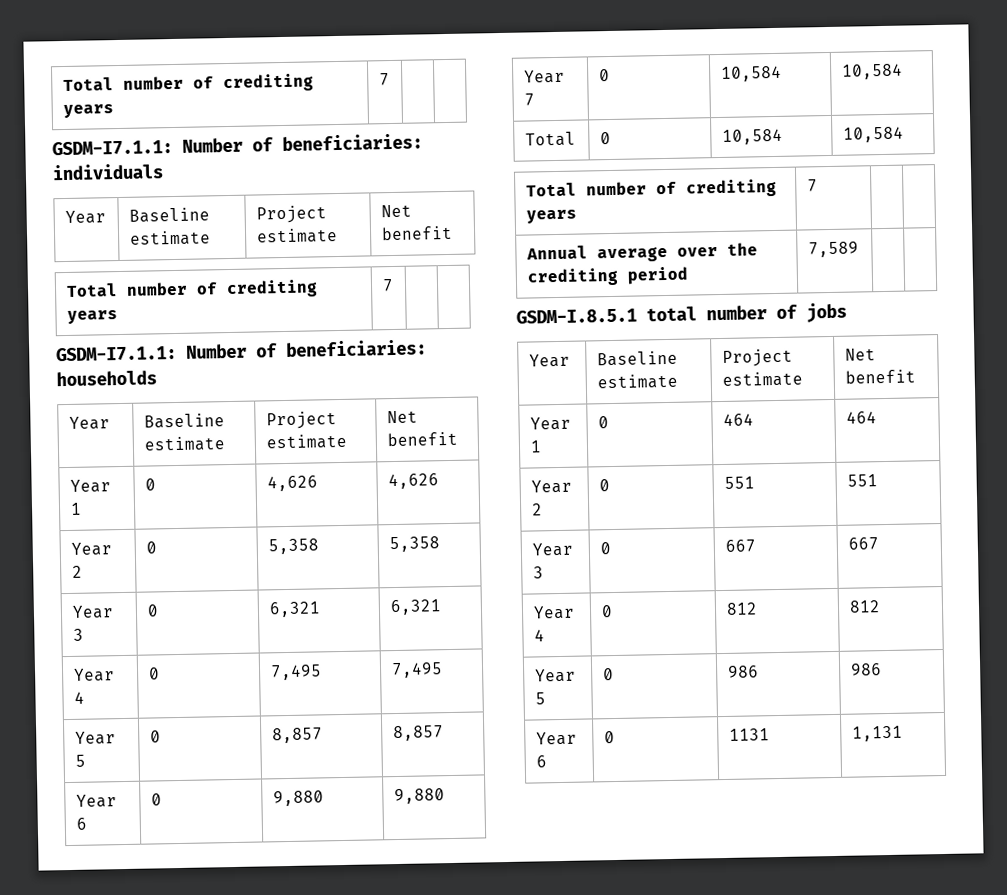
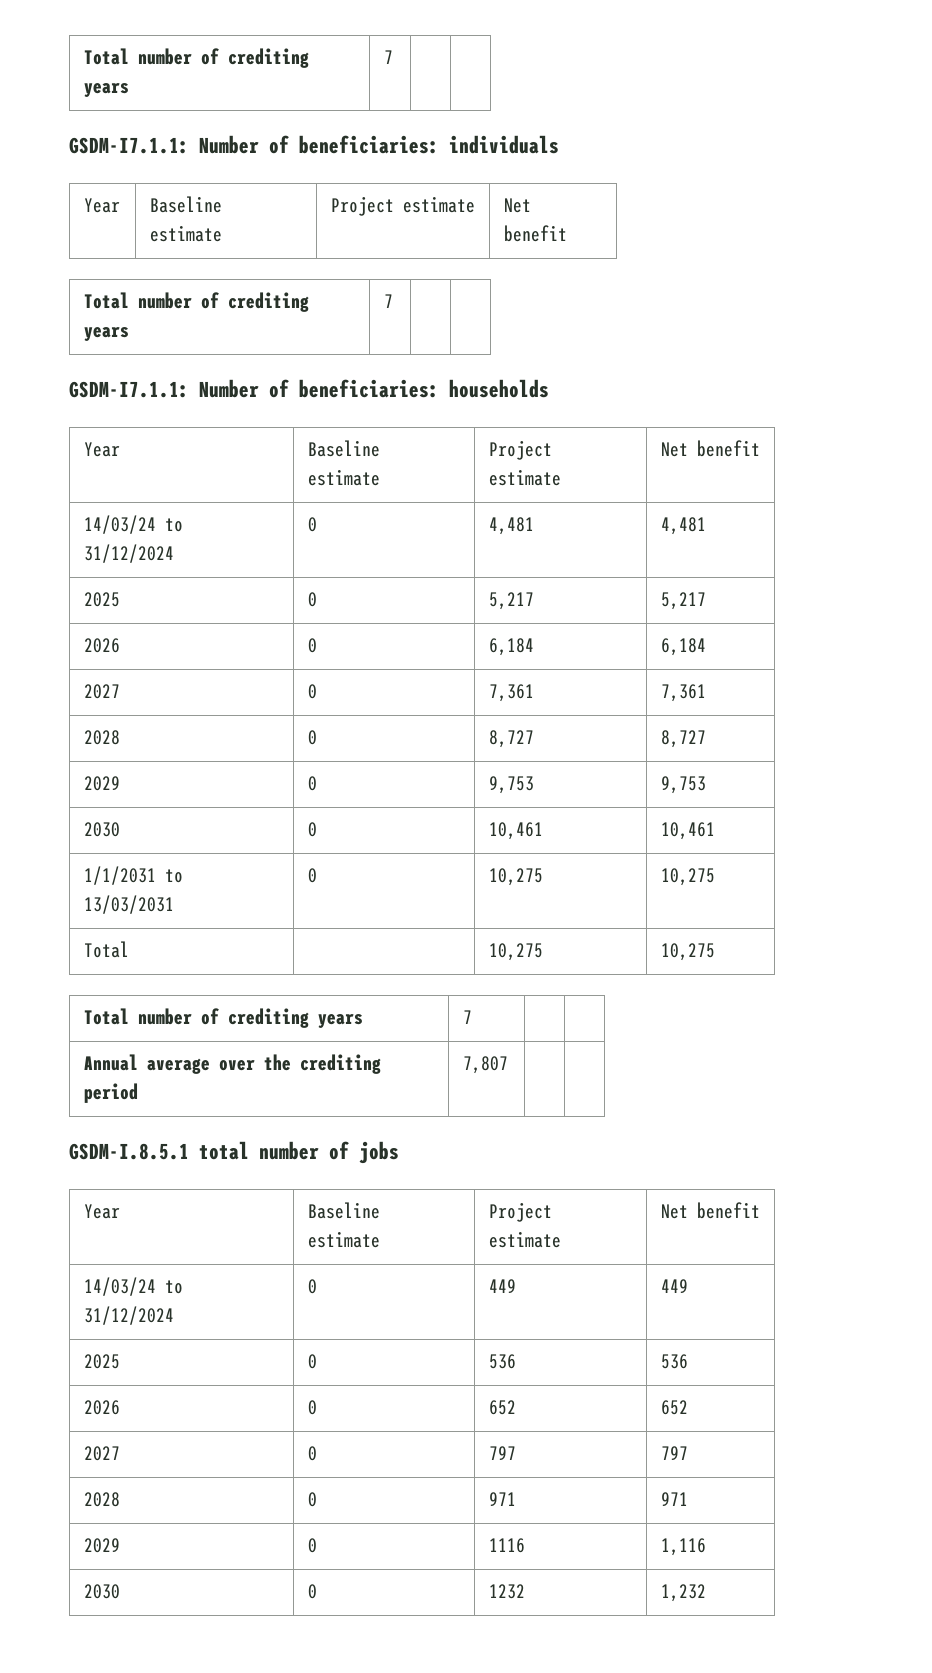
[69,479,111,493] [69,502,82,515] [144,478,156,491] [266,475,318,492] [387,473,439,490] [70,542,112,556] [71,565,83,578] [145,541,157,554] [267,538,319,555] [388,536,440,553] [71,605,114,619] [72,628,84,641] [146,604,159,617] [268,601,321,618] [389,599,442,616] [72,668,115,682] [73,691,85,704] [147,667,160,680] [269,664,322,681] [390,662,443,679] [74,731,116,745] [74,754,86,767] [149,730,161,743] [271,727,323,744] [392,725,444,742] [75,794,117,808] [75,817,87,830] [150,793,162,806] [272,790,324,807] [393,788,445,805] [523,69,565,84] [523,93,535,106] [598,69,610,82] [720,65,782,82] [841,63,903,80] [524,131,576,147] [599,131,611,145] [721,128,783,145] [842,126,904,143] Year 1 | 0 | 4,626 | 4,626 // Year 2 | 0 | 5,358 | 5,358 // Year 3 | 0 | 6,321 | 6,321 // Year 4 | 0 | 7,495 | 7,495 // Year 5 | 0 | 8,857 | 8,857 // Year 6 | 0 | 9,880 | 9,880 // Year 7 | 0 | 10,584 | 10,584 // Total | 0 | 10,584 | 10,584 -> [83,515,183,534] [83,544,174,563] [307,517,317,532] [488,517,534,535] [660,517,706,535] [83,592,120,607] [307,592,317,607] [488,592,534,610] [660,592,706,610] [83,638,120,653] [307,638,317,653] [488,638,534,656] [660,638,706,656] [83,684,120,699] [307,684,317,699] [488,684,534,702] [660,684,706,702] [83,730,120,745] [307,730,317,745] [488,730,534,748] [660,730,706,748] [83,776,120,791] [307,776,317,791] [488,776,534,794] [660,776,706,794] [83,822,120,837] [307,822,317,837] [488,822,543,840] [660,822,715,840] [83,866,183,885] [83,895,174,914] [307,868,317,883] [488,868,543,886] [660,868,715,886] [83,941,129,958] [488,943,543,961] [660,943,715,961] 14/03/24 to 31/12/2024 | 0 | 4,481 | 4,481 // 2025 | 0 | 5,217 | 5,217 // 2026 | 0 | 6,184 | 6,184 // 2027 | 0 | 7,361 | 7,361 // 2028 | 0 | 8,727 | 8,727 // 2029 | 0 | 9,753 | 9,753 // 2030 | 0 | 10,461 | 10,461 // 1/1/2031 to 13/03/2031 | 0 | 10,275 | 10,275 // Total | | 10,275 | 10,275
[807,241,859,258] 7,589 -> [462,1056,508,1074] 7,807
[529,416,571,431] [529,440,542,453] [597,416,609,429] [722,413,754,426] [845,411,877,424] [530,479,572,494] [531,503,543,516] [598,479,610,492] [723,476,755,489] [846,474,878,487] [531,542,573,557] [532,566,544,579] [599,542,611,555] [724,539,756,552] [847,537,879,550] [532,605,575,620] [533,629,545,642] [600,605,613,618] [725,602,758,615] [848,600,881,613] [534,668,576,683] [534,692,546,705] [602,668,614,681] [727,665,759,678] [850,663,882,676] [535,731,577,746] [535,755,547,768] [603,731,615,744] [728,728,770,741] [851,725,903,742] Year 1 | 0 | 464 | 464 // Year 2 | 0 | 551 | 551 // Year 3 | 0 | 667 | 667 // Year 4 | 0 | 812 | 812 // Year 5 | 0 | 986 | 986 // Year 6 | 0 | 1131 | 1,131 -> [83,1277,183,1296] [83,1306,174,1325] [307,1279,317,1294] [488,1279,516,1293] [660,1279,688,1293] [83,1354,120,1369] [307,1354,317,1369] [488,1354,516,1369] [660,1354,688,1369] [83,1400,120,1415] [307,1400,317,1415] [488,1400,516,1415] [660,1400,688,1415] [83,1446,120,1461] [307,1446,317,1461] [488,1446,516,1460] [660,1446,688,1460] [83,1492,120,1507] [307,1492,317,1507] [488,1492,516,1506] [660,1492,688,1506] [83,1538,120,1553] [307,1538,317,1553] [488,1538,525,1553] [660,1538,706,1556] [83,1584,120,1599] [307,1584,317,1599] [488,1584,525,1599] [660,1584,706,1602] 14/03/24 to 31/12/2024 | 0 | 449 | 449 // 2025 | 0 | 536 | 536 // 2026 | 0 | 652 | 652 // 2027 | 0 | 797 | 797 // 2028 | 0 | 971 | 971 // 2029 | 0 | 1116 | 1,116 // 2030 | 0 | 1232 | 1,232

